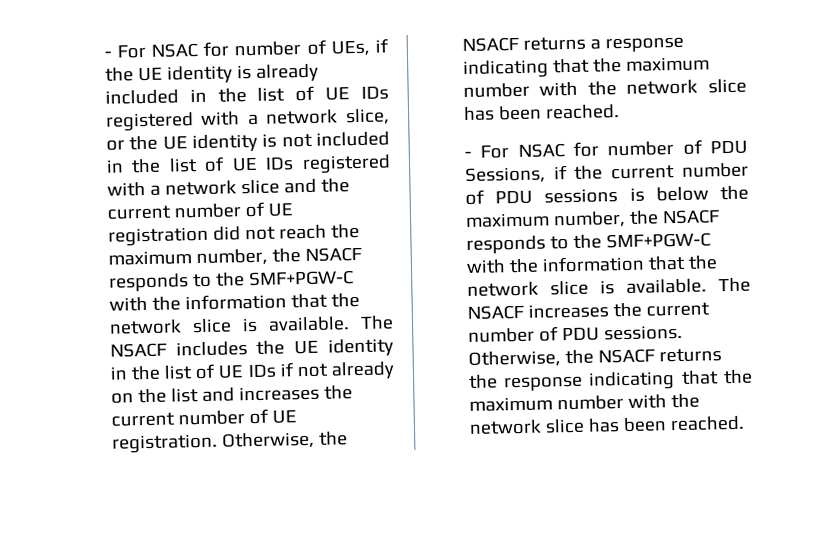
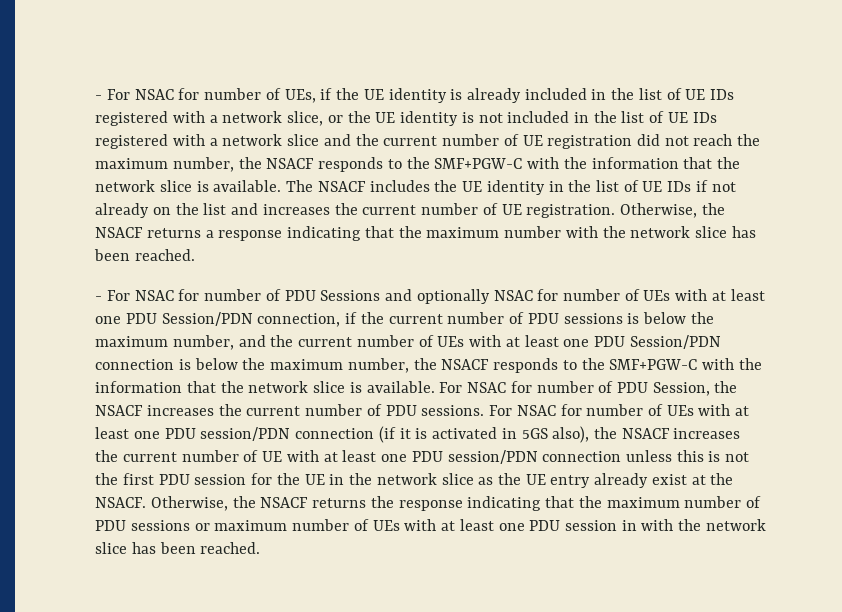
[464,166,546,184] Sessions, -> [320,289,765,304] [95,312,341,327] Sessions and optionally NSAC for number of UEs with at least one PDU Session/PDN connection,
(626, 219) none -> [238,335,721,349] [95,358,409,373] and the current number of UEs with at least one PDU Session/PDN connection is below the maximum number,
[718,277,751,293] The -> [439,381,738,396] For NSAC for number of PDU Session, the
(683, 332) none -> [489,404,750,416] [95,426,741,443] [95,450,750,464] [95,473,734,488] [95,497,147,508] For NSAC for number of UEs with at least one PDU session/PDN connection (if it is activated in 5GS also), the NSACF increases the current number of UE with at least one PDU session/PDN connection unless this is not the first PDU session for the UE in the network slice as the UE entry already exist at the NSACF.
(624, 403) none -> [745,496,761,508] [95,519,637,531] of PDU sessions or maximum number of UEs with at least one PDU session in

